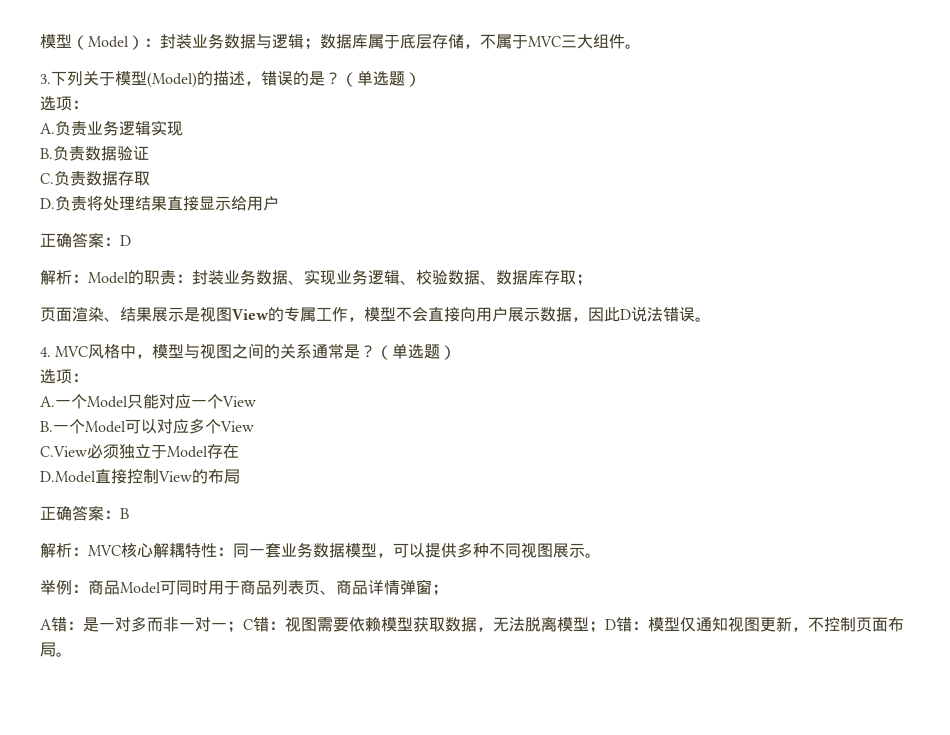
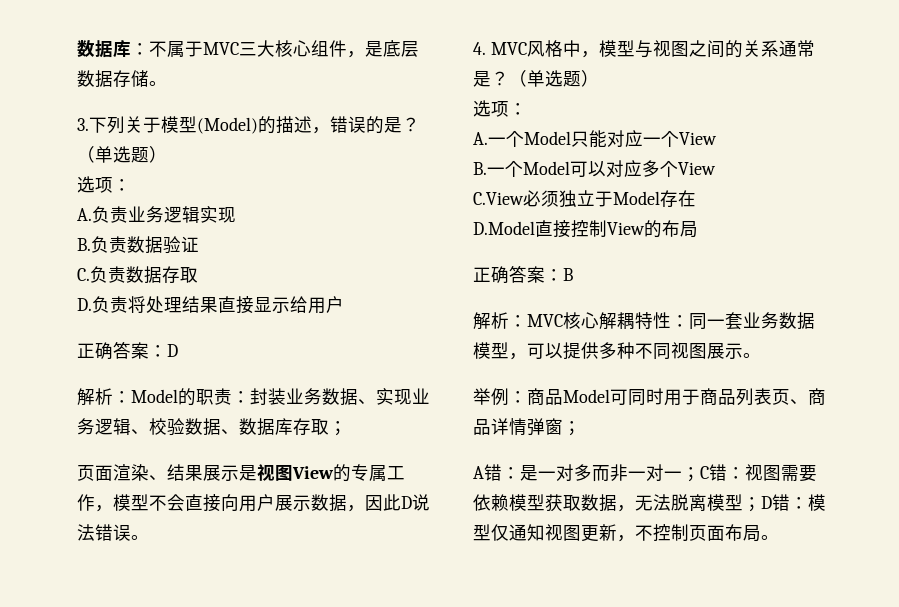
[40,33,625,50] 模型（Model）：封装业务数据与逻辑；数据库属于底层存储，不属于MVC三大组件 -> [77,40,419,58] [77,70,149,88] 数据库：不属于MVC三大核心组件，是底层数据存储

